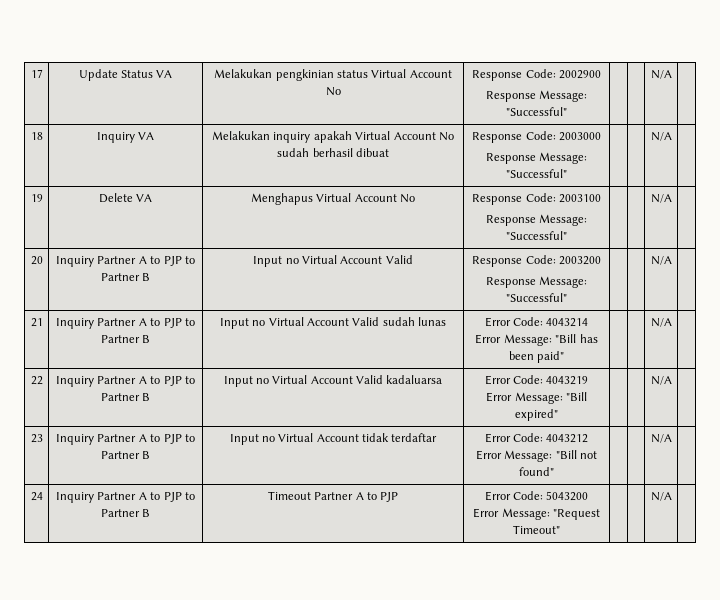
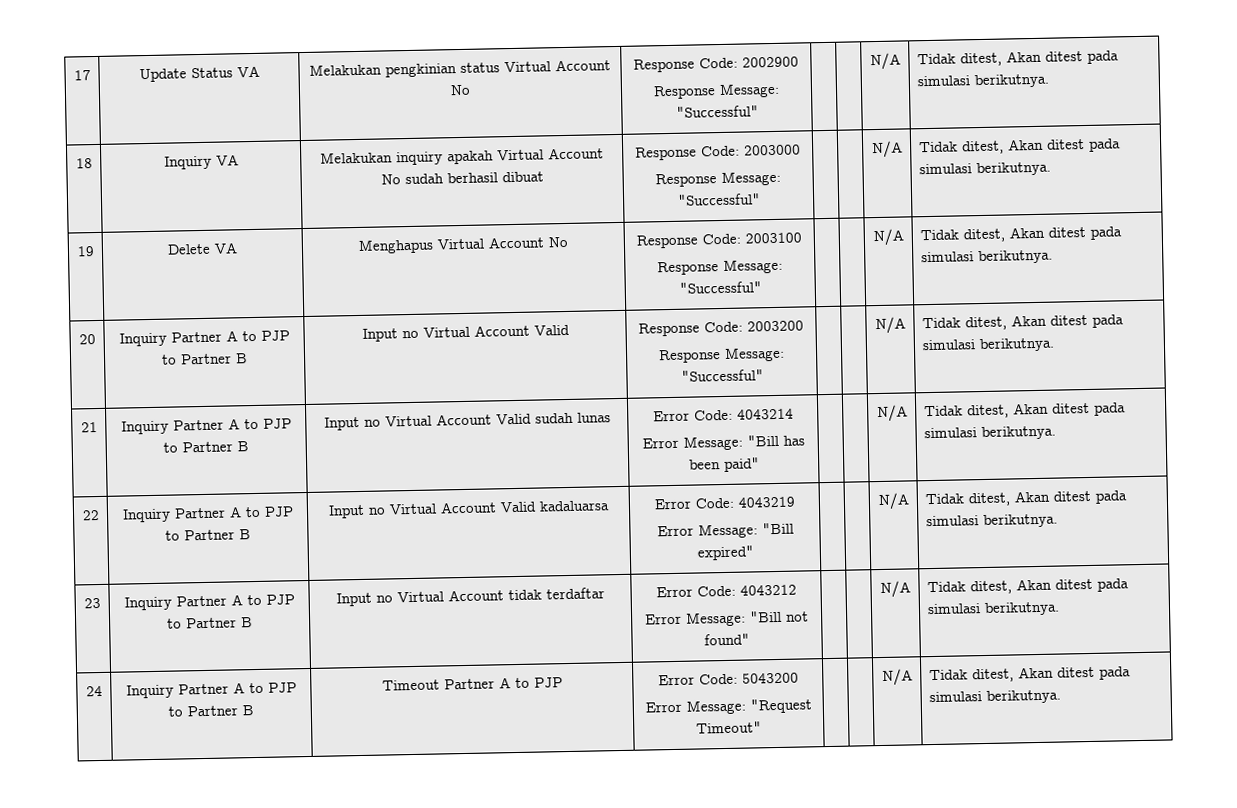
(672, 74) none -> [916,50,1119,67] [916,73,1049,89] Tidak ditest, Akan ditest pada simulasi berikutnya.
(672, 136) none -> [918,138,1121,155] [918,161,1051,177] Tidak ditest, Akan ditest pada simulasi berikutnya.
(672, 198) none -> [919,226,1122,243] [920,249,1053,265] Tidak ditest, Akan ditest pada simulasi berikutnya.
(672, 260) none -> [921,314,1124,331] [921,337,1055,353] Tidak ditest, Akan ditest pada simulasi berikutnya.
(672, 322) none -> [923,402,1126,419] [923,425,1056,441] Tidak ditest, Akan ditest pada simulasi berikutnya.
(672, 380) none -> [924,490,1127,507] [925,513,1058,529] Tidak ditest, Akan ditest pada simulasi berikutnya.
(672, 438) none -> [926,578,1129,595] [926,601,1060,617] Tidak ditest, Akan ditest pada simulasi berikutnya.
(672, 496) none -> [928,666,1131,683] [928,689,1061,705] Tidak ditest, Akan ditest pada simulasi berikutnya.

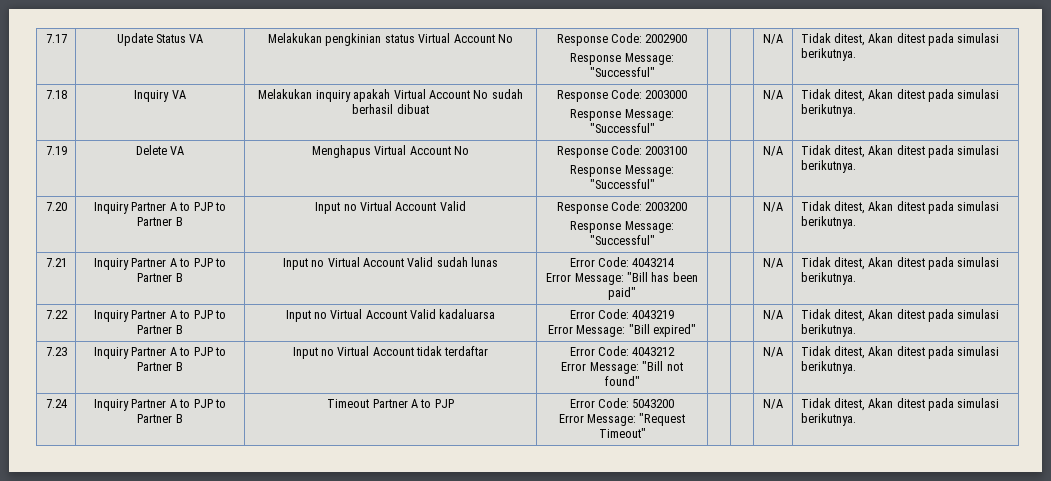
[73,70,91,81] 17 -> [45,34,67,43] 7.17
[75,158,93,169] 18 -> [45,90,67,99] 7.18
[76,246,95,257] 19 -> [45,146,67,155] 7.19
[78,334,96,345] 20 -> [45,202,67,211] 7.20
[80,422,98,433] 21 -> [45,258,67,267] 7.21
[81,509,100,521] 22 -> [45,310,68,319] 7.22
[83,597,101,609] 23 -> [45,347,67,356] 7.23
[85,685,103,697] 24 -> [45,399,67,408] 7.24

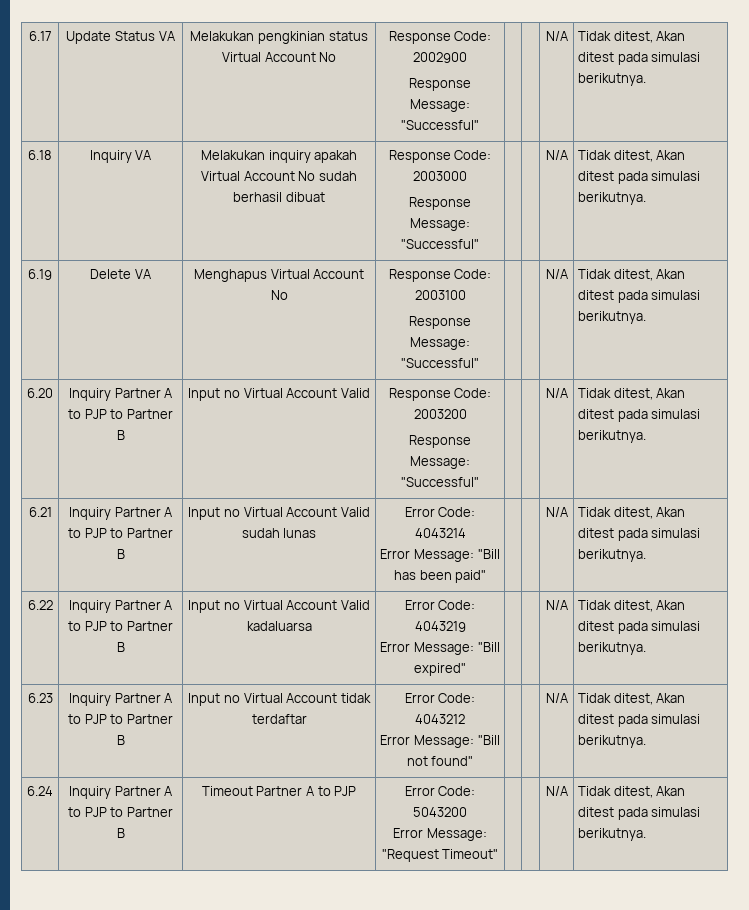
[45,34,67,43] 7.17 -> [28,31,52,41] 6.17
[45,90,67,99] 7.18 -> [28,150,52,160] 6.18
[45,146,67,155] 7.19 -> [28,269,52,280] 6.19
[45,202,67,211] 7.20 -> [27,388,53,398] 6.20
[45,258,67,267] 7.21 -> [28,507,52,517] 6.21
[45,310,68,319] 7.22 -> [27,600,53,610] 6.22
[45,347,67,356] 7.23 -> [27,693,53,703] 6.23
[45,399,67,408] 7.24 -> [27,786,53,796] 6.24

